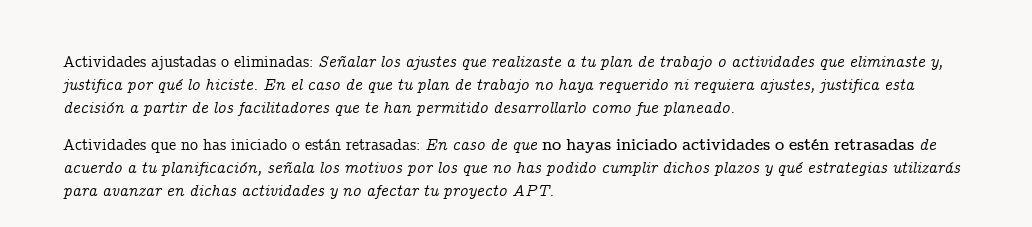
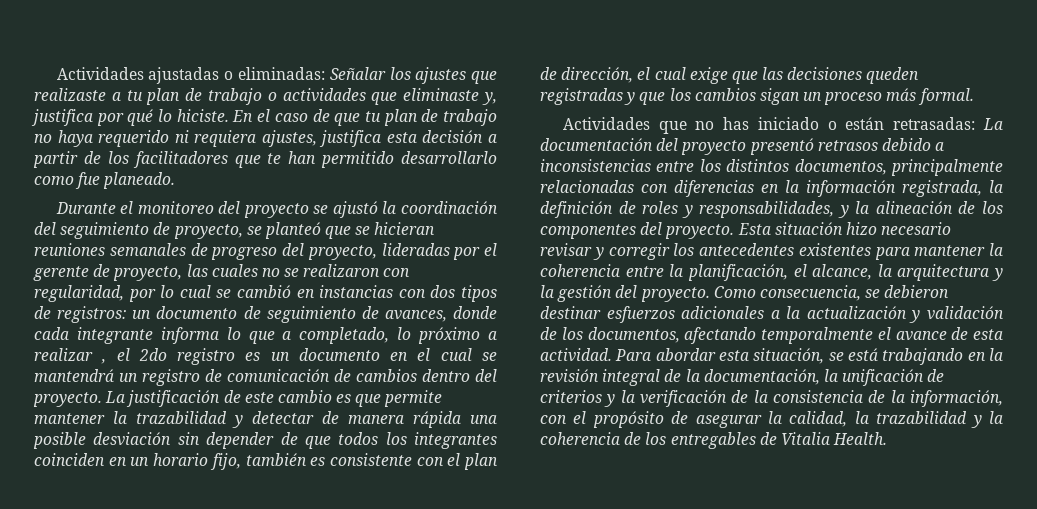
(735, 109) none -> [55,201,498,218] [34,222,436,239] [34,243,497,260] [33,264,411,281] [34,285,498,302] [34,306,497,323] [34,327,498,344] [34,348,497,365] [34,369,497,386] [33,390,443,407] [34,411,497,428] [33,432,497,449] [34,453,498,470] [540,67,920,84] [540,88,974,105] // Durante el monitoreo del proyecto se ajustó la coordinación del seguimiento de proyecto, se planteó que se hicieran reuniones semanales de progreso del proyecto, lideradas por el gerente de proyecto, las cuales no se realizaron con regularidad, por lo cual se cambió en instancias con dos tipos de registros: un documento de seguimiento de avances, donde cada integrante informa lo que a completado, lo próximo a realizar , el 2do registro es un documento en el cual se mantendrá un registro de comunicación de cambios dentro del proyecto. La justificación de este cambio es que permite mantener la trazabilidad y detectar de manera rápida una posible desviación sin depender de que todos los integrantes coinciden en un horario fijo, también es consistente con el plan de dirección, el cual exige que las decisiones queden registradas y que los cambios sigan un proceso más formal.
[425,139,937,153] [63,162,961,176] [63,184,554,199] En caso de que no hayas iniciado actividades o estén retrasadas de acuerdo a tu planificación, señala los motivos por los que no has podido cumplir dichos plazos y qué estrategias utilizarás para avanzar en dichas actividades y no afectar tu proyecto APT. -> [983,118,1003,130] [540,138,945,155] [540,159,1003,176] [540,180,1003,197] [540,201,1003,218] [540,222,952,239] [540,243,1003,260] [540,264,1003,281] [540,285,950,302] [540,306,1004,323] [540,327,1003,344] [540,348,1003,365] [540,369,945,386] [540,390,1003,407] [540,411,1003,428] [540,432,888,449] La documentación del proyecto presentó retrasos debido a inconsistencias entre los distintos documentos, principalmente relacionadas con diferencias en la información registrada, la definición de roles y responsabilidades, y la alineación de los componentes del proyecto. Esta situación hizo necesario revisar y corregir los antecedentes existentes para mantener la coherencia entre la planificación, el alcance, la arquitectura y la gestión del proyecto. Como consecuencia, se debieron destinar esfuerzos adicionales a la actualización y validación de los documentos, afectando temporalmente el avance de esta actividad. Para abordar esta situación, se está trabajando en la revisión integral de la documentación, la unificación de criterios y la verificación de la consistencia de la información, con el propósito de asegurar la calidad, la trazabilidad y la coherencia de los entregables de Vitalia Health.

